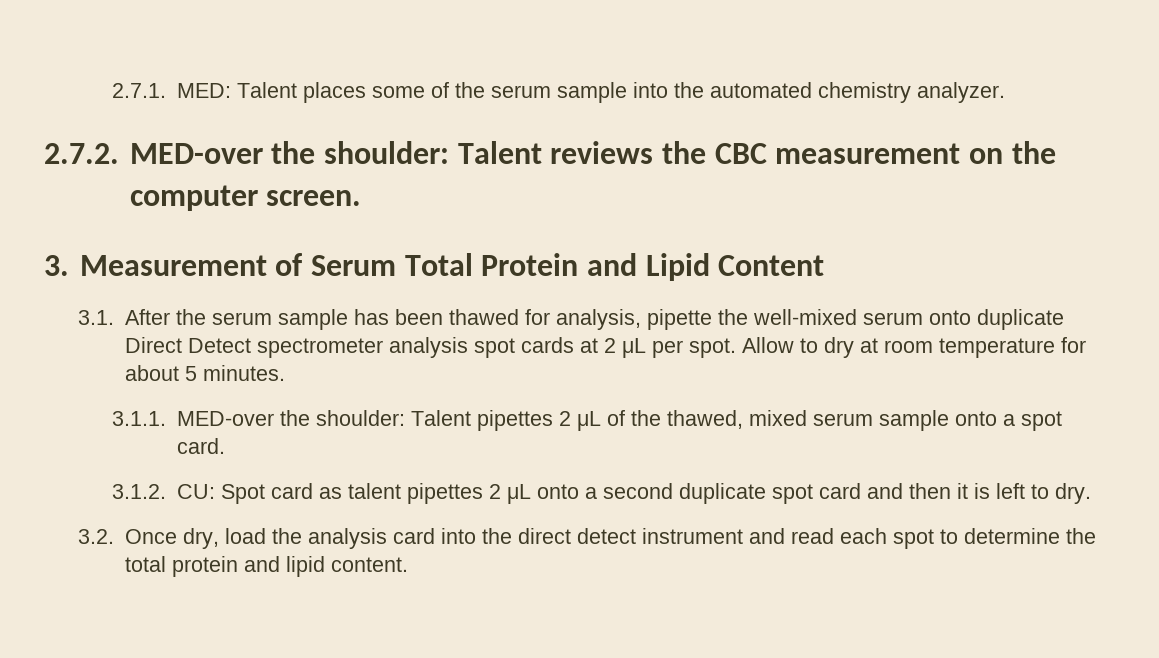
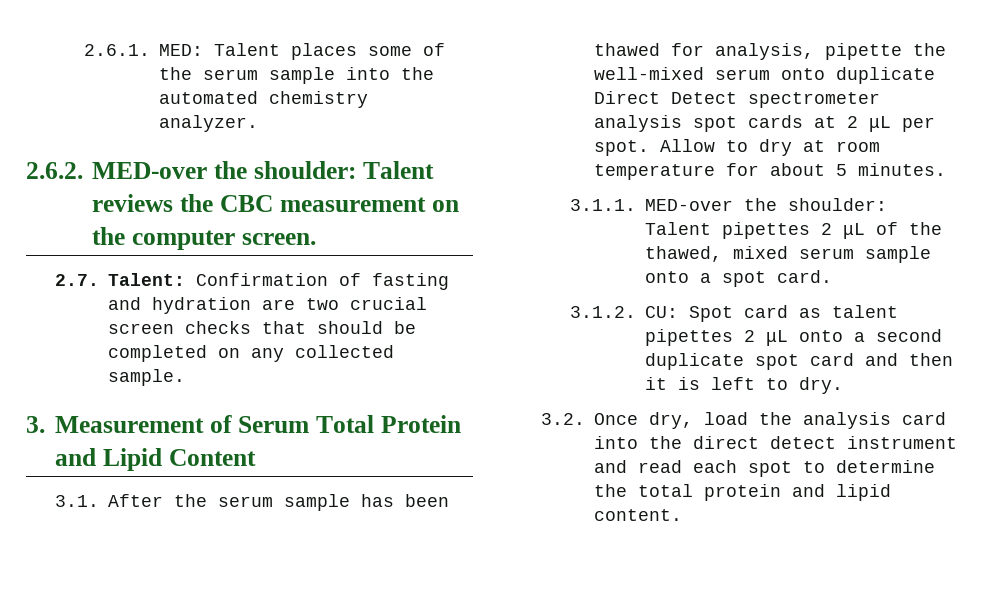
[112,83,167,98] 2.7.1. -> [84,44,151,56] 2.6.1.
[44,143,119,164] 2.7.2. -> [26,162,83,179] 2.6.2.
(362, 198) none -> [55,273,450,290] [108,297,428,314] [108,321,417,334] [108,345,395,362] [108,369,186,386] // 2.7. Talent: Confirmation of fasting and hydration are two crucial screen checks that should be completed on any collected sample.

